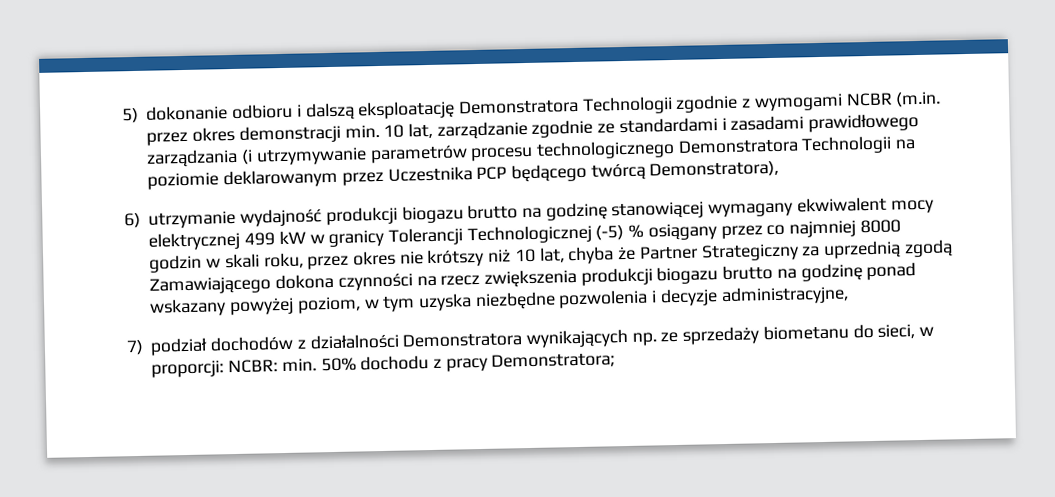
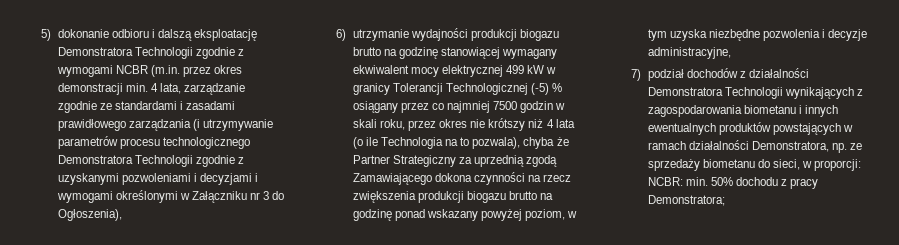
[383,122,434,139] 10 lat, -> [150,83,182,94] 4 lata,
[895,139,917,150] [147,160,780,190] na poziomie deklarowanym przez Uczestnika PCP będącego twórcą Demonstratora), -> [195,155,245,167] [57,173,259,185] [56,190,285,203] [57,209,122,221] zgodnie z uzyskanymi pozwoleniami i decyzjami i wymogami określonymi w Załączniku nr 3 do Ogłoszenia),
[240,208,323,227] wydajność -> [410,28,468,41] wydajności
[859,219,901,234] 8000 -> [493,101,518,110] 7500
[514,247,565,263] 10 lat, -> [546,119,575,128] [352,137,521,149] 4 lata (o ile Technologia na to pozwala),
[526,328,630,349] wynikających -> [724,87,864,99] [647,105,839,117] [647,122,854,135] [647,140,829,152] Technologii wynikających z zagospodarowania biometanu i innych ewentualnych produktów powstających w ramach działalności Demonstratora,

